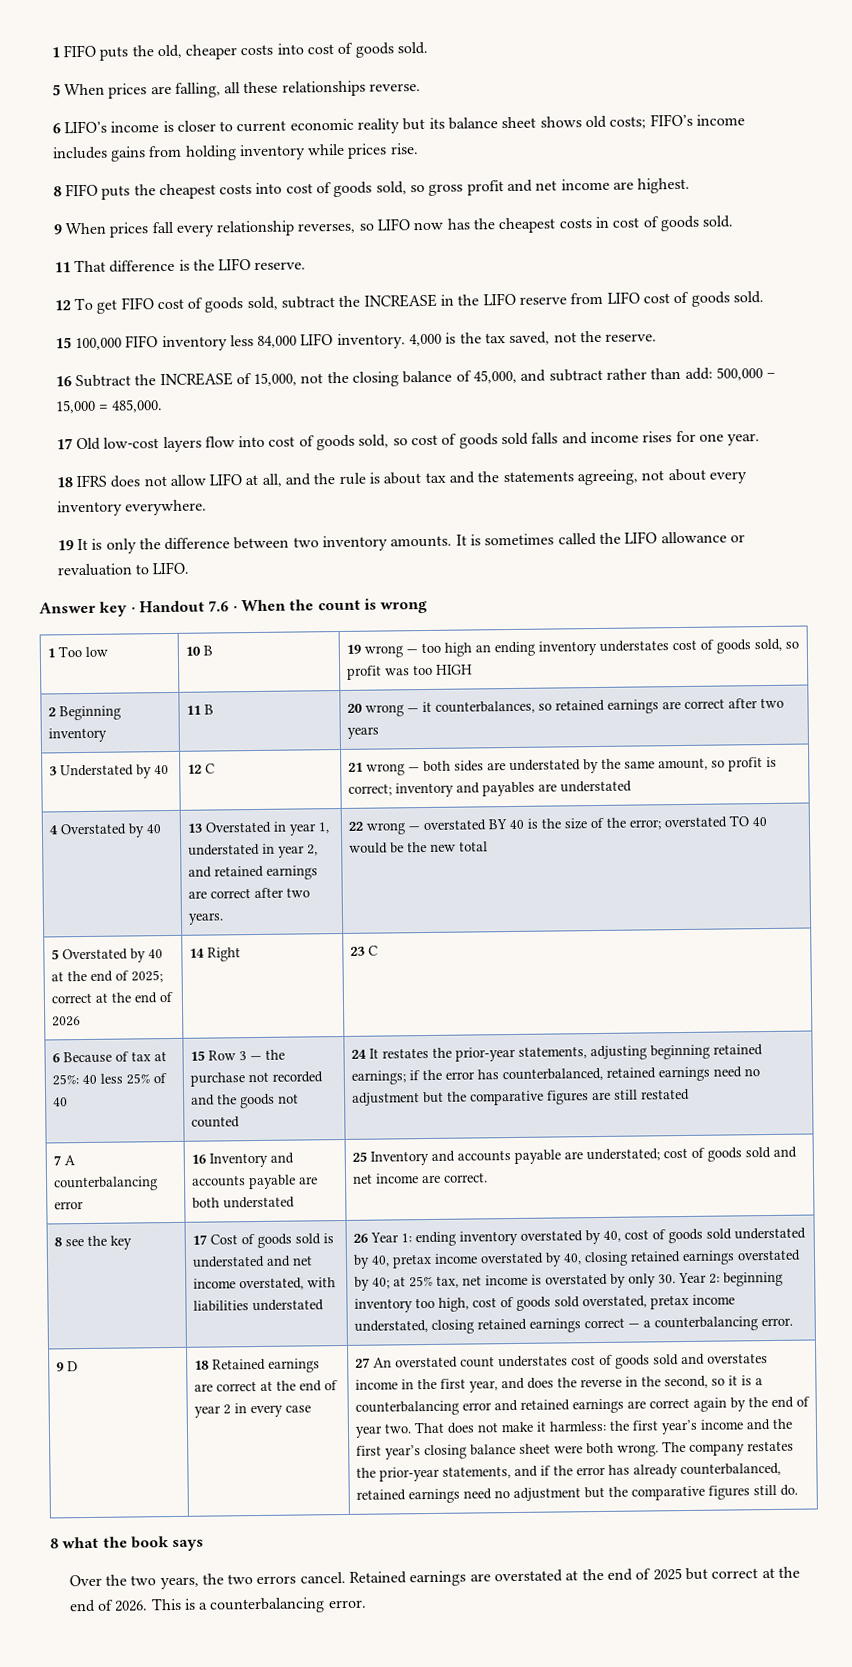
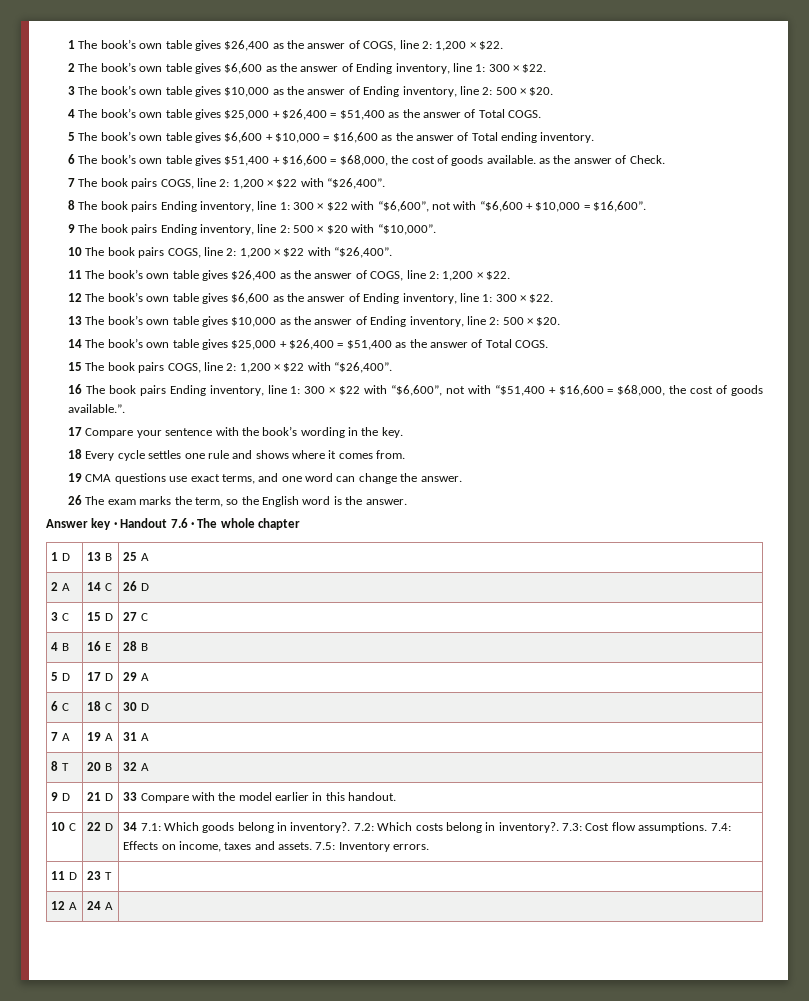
[50,41,429,61] [51,80,422,99] [51,113,746,134] [51,143,419,162] [52,177,691,200] [52,215,734,238] [53,258,307,273] [53,291,764,314] [54,330,658,352] [54,367,777,388] [54,399,164,414] [55,430,761,453] [55,468,747,488] [56,499,207,517] [56,531,746,554] [56,561,190,577] 1 FIFO puts the old, cheaper costs into cost of goods sold. // 5 When prices are falling, all these relationships reverse. // 6 LIFO’s income is closer to current economic reality but its balance sheet shows old costs; FIFO’s income includes gains from holding inventory while prices rise. // 8 FIFO puts the cheapest costs into cost of goods sold, so gross profit and net income are highest. // 9 When prices fall every relationship reverses, so LIFO now has the cheapest costs in cost of goods sold. // 11 That difference is the LIFO reserve. // 12 To get FIFO cost of goods sold, subtract the INCREASE in the LIFO reserve from LIFO cost of goods sold. // 15 100,000 FIFO inventory less 84,000 LIFO inventory. 4,000 is the tax saved, not the reserve. // 16 Subtract the INCREASE of 15,000, not the closing balance of 45,000, and subtract rather than add: 500,000 − 15,000 = 485,000. // 17 Old low-cost layers flow into cost of goods sold, so cost of goods sold falls and income rises for one year. // 18 IFRS does not allow LIFO at all, and the rule is about tax and the statements agreeing, not about every inventory everywhere. // 19 It is only the difference between two inventory amounts. It is sometimes called the LIFO allowance or revaluation to LIFO. -> [68,39,504,51] [68,62,547,74] [68,85,554,97] [68,108,542,120] [68,131,595,143] [68,154,665,166] [68,178,386,189] [68,200,647,212] [68,224,436,235] [68,247,393,258] [68,269,511,281] [68,292,554,304] [68,315,561,327] [68,338,549,350] [68,362,393,373] [68,384,763,396] [68,404,126,413] [68,426,403,438] [68,449,406,461] [68,473,462,484] [68,495,407,507] 1 The book’s own table gives $26,400 as the answer of COGS, line 2: 1,200 × $22. // 2 The book’s own table gives $6,600 as the answer of Ending inventory, line 1: 300 × $22. // 3 The book’s own table gives $10,000 as the answer of Ending inventory, line 2: 500 × $20. // 4 The book’s own table gives $25,000 + $26,400 = $51,400 as the answer of Total COGS. // 5 The book’s own table gives $6,600 + $10,000 = $16,600 as the answer of Total ending inventory. // 6 The book’s own table gives $51,400 + $16,600 = $68,000, the cost of goods available. as the answer of Check. // 7 The book pairs COGS, line 2: 1,200 × $22 with “$26,400”. // 8 The book pairs Ending inventory, line 1: 300 × $22 with “$6,600”, not with “$6,600 + $10,000 = $16,600”. // 9 The book pairs Ending inventory, line 2: 500 × $20 with “$10,000”. // 10 The book pairs COGS, line 2: 1,200 × $22 with “$26,400”. // 11 The book’s own table gives $26,400 as the answer of COGS, line 2: 1,200 × $22. // 12 The book’s own table gives $6,600 as the answer of Ending inventory, line 1: 300 × $22. // 13 The book’s own table gives $10,000 as the answer of Ending inventory, line 2: 500 × $20. // 14 The book’s own table gives $25,000 + $26,400 = $51,400 as the answer of Total COGS. // 15 The book pairs COGS, line 2: 1,200 × $22 with “$26,400”. // 16 The book pairs Ending inventory, line 1: 300 × $22 with “$6,600”, not with “$51,400 + $16,600 = $68,000, the cost of goods available.”. // 17 Compare your sentence with the book’s wording in the key. // 18 Every cycle settles one rule and shows where it comes from. // 19 CMA questions use exact terms, and one word can change the answer. // 26 The exam marks the term, so the English word is the answer.
[240,598,429,614] [46,646,108,658] [184,645,213,656] [345,638,799,658] [346,664,473,680] [47,705,121,721] [47,727,107,743] [185,704,214,715] [346,697,784,717] [346,726,379,739] [48,764,169,779] [186,763,215,774] [347,756,777,776] [347,780,632,798] [48,823,161,838] [186,821,329,836] [187,843,318,858] [187,865,318,880] [187,887,310,899] [187,912,224,925] [347,815,767,835] [348,841,488,854] [50,948,163,963] [50,970,163,983] [50,991,173,1004] [51,1016,81,1027] [188,947,241,962] [349,945,378,956] [51,1051,167,1064] [51,1073,167,1086] [52,1097,68,1107] [189,1049,285,1061] [189,1071,323,1087] [190,1093,299,1109] [190,1116,240,1128] [350,1044,763,1062] [350,1066,760,1085] [351,1088,690,1106] [52,1155,76,1166] [52,1176,158,1192] [53,1201,84,1210] [190,1152,294,1168] [190,1174,318,1190] [191,1196,295,1209] [351,1146,797,1166] [351,1172,488,1184] [53,1235,132,1250] [191,1233,334,1249] [191,1255,313,1268] [192,1277,336,1291] [192,1299,324,1312] [352,1227,806,1247] [352,1249,801,1269] [353,1271,783,1291] [353,1294,735,1313] [353,1316,793,1334] [55,1361,78,1372] [193,1358,320,1373] [193,1380,338,1392] [193,1403,311,1418] [354,1353,768,1369] [354,1375,763,1393] [354,1396,810,1416] [354,1418,792,1438] [355,1440,794,1460] [355,1462,781,1482] [355,1484,798,1504] [50,1536,205,1552] [68,1566,800,1590] [68,1597,367,1614] When the count is wrong // 1 Too low | 10 B | 19 wrong — too high an ending inventory understates cost of goods sold, so profit was too HIGH // 2 Beginning inventory | 11 B | 20 wrong — it counterbalances, so retained earnings are correct after two years // 3 Understated by 40 | 12 C | 21 wrong — both sides are understated by the same amount, so profit is correct; inventory and payables are understated // 4 Overstated by 40 | 13 Overstated in year 1, understated in year 2, and retained earnings are correct after two years. | 22 wrong — overstated BY 40 is the size of the error; overstated TO 40 would be the new total // 5 Overstated by 40 at the end of 2025; correct at the end of 2026 | 14 Right | 23 C // 6 Because of tax at 25%: 40 less 25% of 40 | 15 Row 3 — the purchase not recorded and the goods not counted | 24 It restates the prior-year statements, adjusting beginning retained earnings; if the error has counterbalanced, retained earnings need no adjustment but the comparative figures are still restated // 7 A counterbalancing error | 16 Inventory and accounts payable are both understated | 25 Inventory and accounts payable are understated; cost of goods sold and net income are correct. // 8 see the key | 17 Cost of goods sold is understated and net income overstated, with liabilities understated | 26 Year 1: ending inventory overstated by 40, cost of goods sold understated by 40, pretax income overstated by 40, closing retained earnings overstated by 40; at 25% tax, net income is overstated by only 30. Year 2: beginning inventory too high, cost of goods sold overstated, pretax income understated, closing retained earnings correct — a counterbalancing error. // 9 D | 18 Retained earnings are correct at the end of year 2 in every case | 27 An overstated count understates cost of goods sold and overstates income in the first year, and does the reverse in the second, so it is a counterbalancing error and retained earnings are correct again by the end of year two. That does not make it harmless: the first year’s income and the first year’s closing balance sheet were both wrong. The company restates the prior-year statements, and if the error has already counterbalanced, retained earnings need no adjustment but the comparative figures still do. // 8 what the book says // Over the two years, the two errors cancel. Retained earnings are overstated at the end of 2025 but correct at the end of 2026. This is a counterbalancing error. -> [197,518,300,530] [51,552,70,561] [87,552,112,561] [123,552,149,561] [51,582,70,591] [87,582,112,591] [123,581,149,591] [51,612,69,621] [87,612,113,621] [123,612,148,621] [51,642,69,651] [87,641,111,651] [123,641,148,651] [51,672,70,681] [87,672,113,681] [123,672,149,681] [51,701,69,711] [87,701,112,711] [123,702,149,711] [51,732,70,741] [87,732,113,741] [123,732,149,741] [51,761,69,771] [87,762,112,771] [123,762,149,771] [51,792,70,801] [87,792,113,801] [123,792,397,803] [51,822,76,831] [87,822,113,831] [123,822,731,833] [123,841,430,852] [51,871,77,880] [87,871,112,880] [51,901,77,910] [87,901,113,910] The whole chapter // 1 D | 13 B | 25 A // 2 A | 14 C | 26 D // 3 C | 15 D | 27 C // 4 B | 16 E | 28 B // 5 D | 17 D | 29 A // 6 C | 18 C | 30 D // 7 A | 19 A | 31 A // 8 T | 20 B | 32 A // 9 D | 21 D | 33 Compare with the model earlier in this handout. // 10 C | 22 D | 34 7.1: Which goods belong in inventory?. 7.2: Which costs belong in inventory?. 7.3: Cost flow assumptions. 7.4: Effects on income, taxes and assets. 7.5: Inventory errors. // 11 D | 23 T | // 12 A | 24 A |

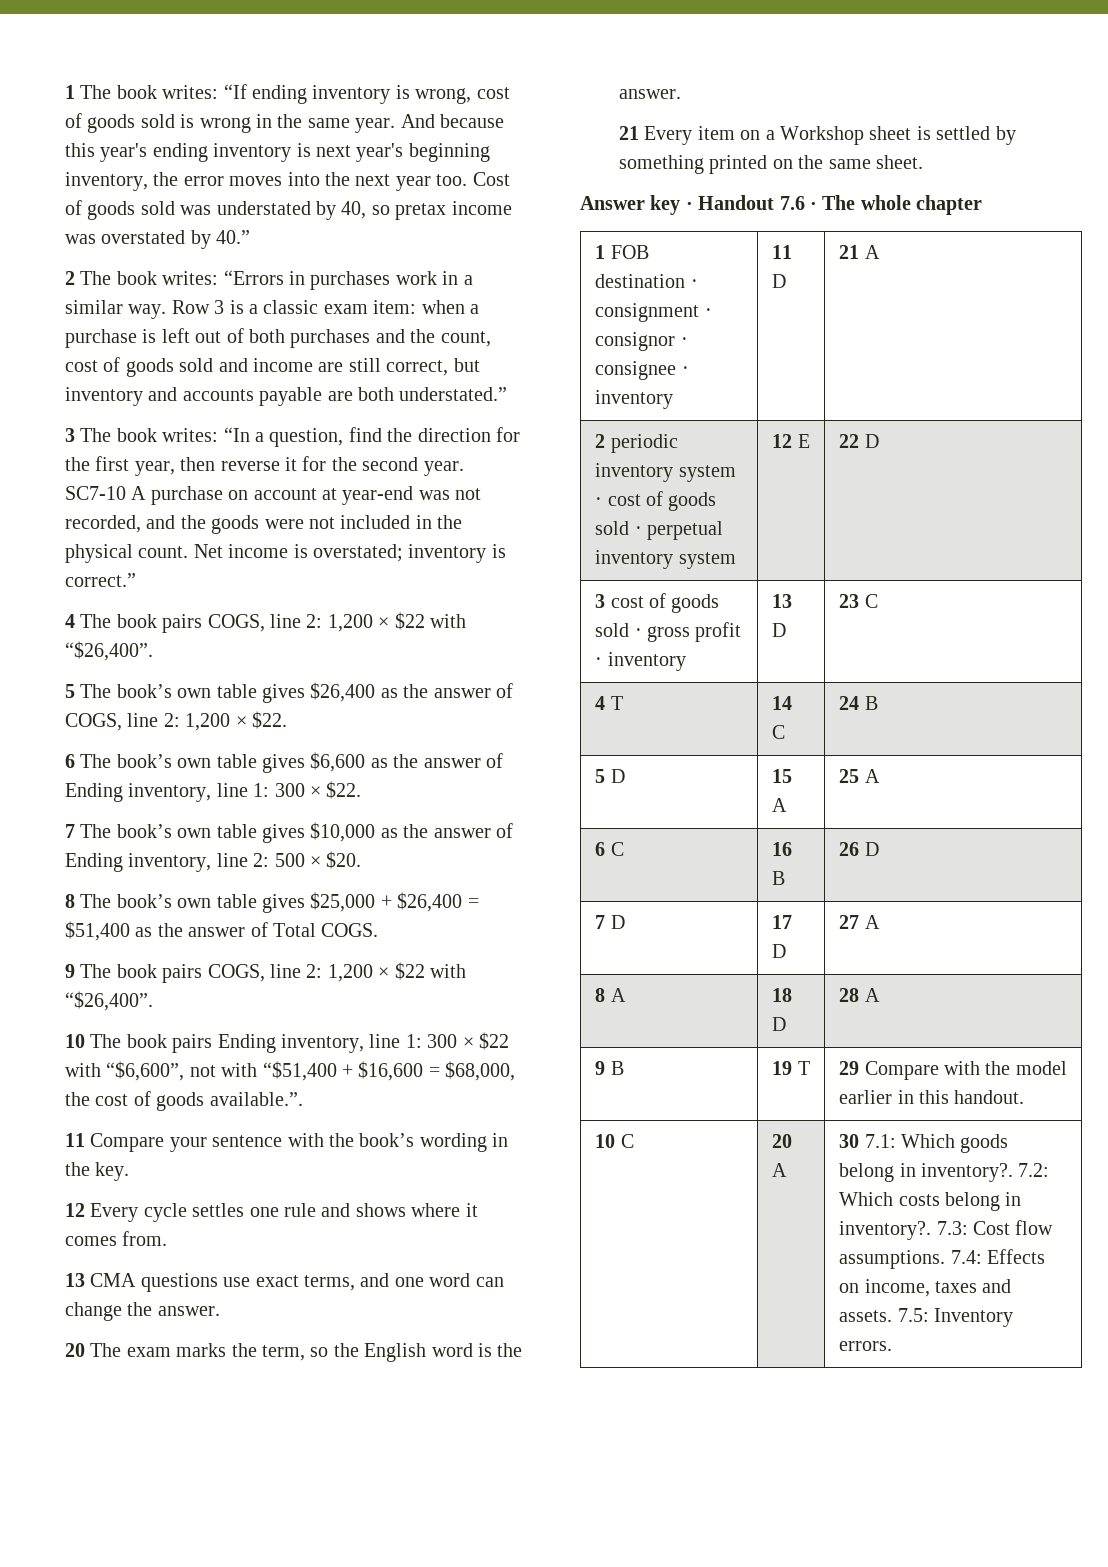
(98, 44) none -> [116,84,510,104] [64,113,504,133] [64,143,490,162] [64,172,510,191] [64,200,512,220] [64,230,251,249] [64,270,473,290] [64,300,479,319] [64,328,491,348] [64,357,480,377] [64,387,508,406] [64,427,520,447] [64,456,464,476] [64,486,482,505] [64,515,463,534] [64,544,506,563] [64,573,136,587] [64,612,466,633] [64,641,153,661] [64,684,112,698] book writes: “If ending inventory is wrong, cost of goods sold is wrong in the same year. And because this year's ending inventory is next year's beginning inventory, the error moves into the next year too. Cost of goods sold was understated by 40, so pretax income was overstated by 40.” // 2 The book writes: “Errors in purchases work in a similar way. Row 3 is a classic exam item: when a purchase is left out of both purchases and the count, cost of goods sold and income are still correct, but inventory and accounts payable are both understated.” // 3 The book writes: “In a question, find the direction for the first year, then reverse it for the second year. SC7-10 A purchase on account at year-end was not recorded, and the goods were not included in the physical count. Net income is overstated; inventory is correct.” // 4 The book pairs COGS, line 2: 1,200 × $22 with “$26,400”. // 5 The
[68,63,76,72] 2 -> [64,754,75,768] 6
[68,86,76,95] 3 -> [64,824,75,838] 7
[68,109,76,118] 4 -> [64,894,75,908] 8
[68,131,595,143] [68,154,665,166] [68,178,76,187] 5 The book’s own table gives $6,600 + $10,000 = $16,600 as the answer of Total ending inventory. // 6 The book’s own table gives $51,400 + $16,600 = $68,000, the cost of goods available. as the answer of Check. // 7 -> [64,964,75,978] 9
[68,200,647,212] [68,224,436,235] [68,247,393,258] [68,269,511,281] [68,292,554,304] [68,315,561,327] [68,338,549,350] [68,362,393,373] [68,384,83,394] 8 The book pairs Ending inventory, line 1: 300 × $22 with “$6,600”, not with “$6,600 + $10,000 = $16,600”. // 9 The book pairs Ending inventory, line 2: 500 × $20 with “$10,000”. // 10 The book pairs COGS, line 2: 1,200 × $22 with “$26,400”. // 11 The book’s own table gives $26,400 as the answer of COGS, line 2: 1,200 × $22. // 12 The book’s own table gives $6,600 as the answer of Ending inventory, line 1: 300 × $22. // 13 The book’s own table gives $10,000 as the answer of Ending inventory, line 2: 500 × $20. // 14 The book’s own table gives $25,000 + $26,400 = $51,400 as the answer of Total COGS. // 15 The book pairs COGS, line 2: 1,200 × $22 with “$26,400”. // 16 -> [64,1034,85,1048] 10
[68,427,83,436] 17 -> [64,1133,85,1147] 11
[68,449,83,459] 18 -> [64,1203,85,1217] 12
[68,473,83,482] 19 -> [64,1273,85,1287] 13
[68,495,83,505] 26 -> [64,1343,85,1357] 20
(407, 502) none -> [618,126,1016,145] [618,155,923,174] // 21 Every item on a Workshop sheet is settled by something printed on the same sheet.
[61,553,70,561] [87,552,112,561] [123,552,149,561] [51,582,70,591] [87,582,112,591] [123,581,149,591] [51,612,69,621] [87,612,113,621] [123,612,148,621] [51,642,69,651] [87,641,111,651] [123,641,138,651] D | 13 B | 25 A // 2 A | 14 C | 26 D // 3 C | 15 D | 27 C // 4 B | 16 E | 28 -> [610,245,649,259] [595,274,698,288] [595,303,712,322] [595,332,688,351] [595,361,689,380] [595,390,674,409] [772,245,793,259] [772,274,787,288] [839,245,880,259] [595,434,678,453] [595,463,736,482] [595,491,717,511] [595,521,723,540] [595,550,736,569] [772,434,810,448] [839,434,879,448] [595,593,720,613] [595,622,742,642] [595,652,686,671] [772,594,793,608] [772,623,787,637] [839,594,878,608] [595,696,623,710] [772,696,793,710] [772,725,786,739] [839,696,860,710] FOB destination · consignment · consignor · consignee · inventory | 11 D | 21 A // 2 periodic inventory system · cost of goods sold · perpetual inventory system | 12 E | 22 D // 3 cost of goods sold · gross profit · inventory | 13 D | 23 C // 4 T | 14 C | 24
[87,672,113,681] [123,672,138,681] 17 D | 29 -> [772,769,793,783] [772,798,788,812] [839,769,860,783] 15 A | 25
[87,701,112,711] [123,702,138,711] 18 C | 30 -> [772,842,793,856] [772,871,786,885] [839,842,860,856] 16 B | 26
[61,733,70,741] [87,732,113,741] [123,732,149,741] [51,761,69,771] [87,762,112,771] [123,762,149,771] [51,792,70,801] [87,792,113,801] [123,792,138,801] A | 19 A | 31 A // 8 T | 20 B | 32 A // 9 D | 21 D | 33 -> [610,915,625,929] [772,915,793,929] [772,944,787,958] [839,915,880,929] [595,988,626,1002] [772,988,793,1002] [772,1017,787,1031] [839,988,880,1002] [595,1061,624,1075] [772,1061,810,1075] [839,1061,860,1075] D | 17 D | 27 A // 8 A | 18 D | 28 A // 9 B | 19 T | 29
[87,822,113,831] [123,822,138,831] 22 D | 34 -> [772,1134,793,1148] [772,1163,788,1177] [839,1134,860,1148] 20 A | 30
[51,871,77,880] [87,871,112,880] [51,901,77,910] [87,901,113,910] // 11 D | 23 T | // 12 A | 24 A | -> (893, 1346) none

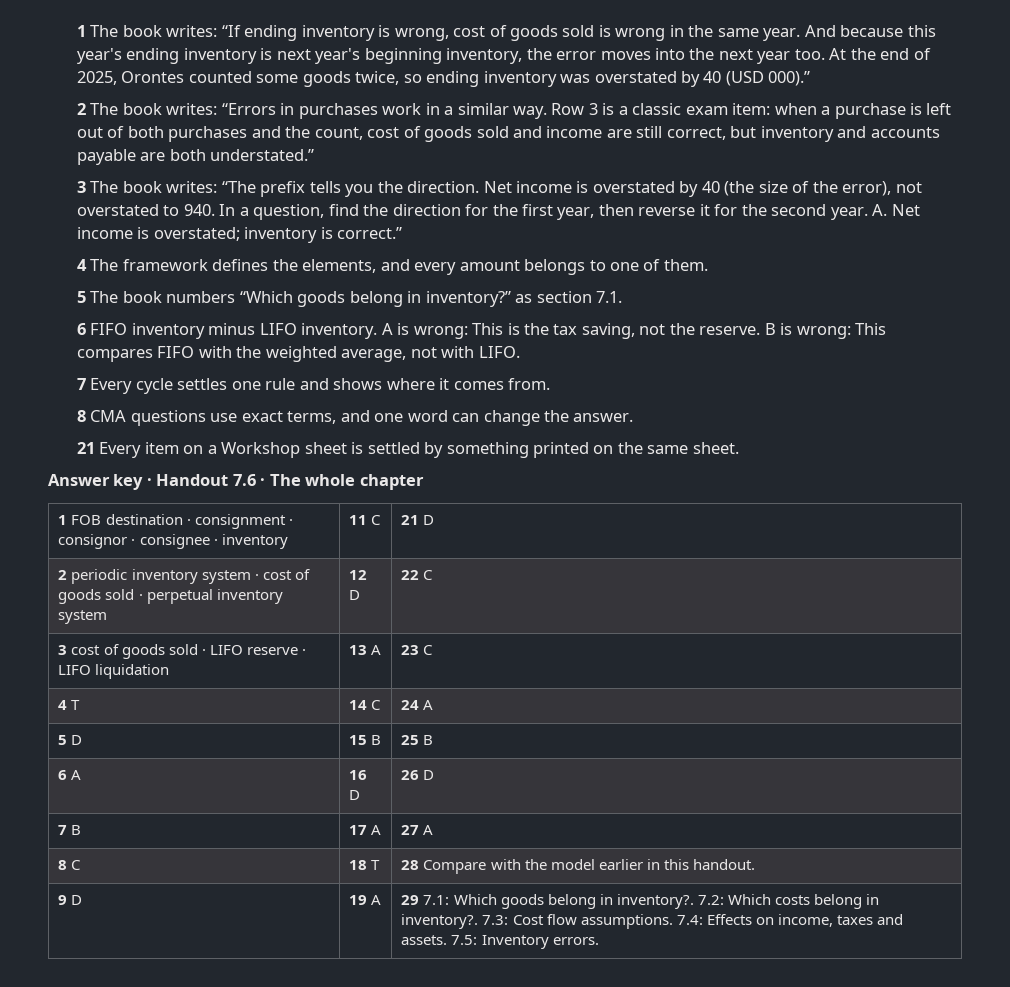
[472,172,510,186] [64,200,512,220] [64,230,251,249] Cost of goods sold was understated by 40, so pretax income was overstated by 40.” -> [829,48,931,60] [76,71,811,87] At the end of 2025, Orontes counted some goods twice, so ending inventory was overstated by 40 (USD 000).”
[223,427,250,442] “In -> [221,181,922,197] [76,204,236,216] “The prefix tells you the direction. Net income is overstated by 40 (the size of the error), not overstated to 940. In
[64,486,482,505] [64,515,463,534] [64,544,189,563] SC7-10 A purchase on account at year-end was not recorded, and the goods were not included in the physical count. -> [872,204,888,216] A.
[116,612,466,633] [64,641,153,661] [64,682,513,703] [64,711,287,731] [64,752,503,773] [64,781,362,802] [64,822,513,843] [64,851,362,872] [64,892,479,913] [64,921,379,941] [64,962,466,983] [64,991,153,1011] [64,1032,509,1053] [64,1061,516,1081] [64,1091,303,1111] [64,1133,509,1152] [64,1162,130,1181] [64,1203,85,1217] book pairs COGS, line 2: 1,200 × $22 with “$26,400”. // 5 The book’s own table gives $26,400 as the answer of COGS, line 2: 1,200 × $22. // 6 The book’s own table gives $6,600 as the answer of Ending inventory, line 1: 300 × $22. // 7 The book’s own table gives $10,000 as the answer of Ending inventory, line 2: 500 × $20. // 8 The book’s own table gives $25,000 + $26,400 = $51,400 as the answer of Total COGS. // 9 The book pairs COGS, line 2: 1,200 × $22 with “$26,400”. // 10 The book pairs Ending inventory, line 1: 300 × $22 with “$6,600”, not with “$51,400 + $16,600 = $68,000, the cost of goods available.”. // 11 Compare your sentence with the book’s wording in the key. // 12 -> [122,259,708,275] [76,291,622,307] [76,323,887,339] [76,346,520,362] [76,378,86,390] framework defines the elements, and every amount belongs to one of them. // 5 The book numbers “Which goods belong in inventory?” as section 7.1. // 6 FIFO inventory minus LIFO inventory. A is wrong: This is the tax saving, not the reserve. B is wrong: This compares FIFO with the weighted average, not with LIFO. // 7
[64,1273,85,1287] 13 -> [76,410,86,422] 8
[64,1343,523,1362] [618,89,681,99] // 20 The exam marks the term, so the English word is the answer. -> (634, 417) none
[772,274,787,288] [839,245,880,259] D | 21 A -> [371,515,382,525] [401,515,435,525] C | 21 D
[797,434,810,448] E -> [349,590,361,600] D
[864,434,879,448] D -> [423,570,434,580] C
[646,622,742,642] [595,652,686,671] [772,594,793,608] [772,623,787,637] gross profit · inventory | 13 D -> [209,645,306,655] [58,664,170,679] [349,645,382,655] LIFO reserve · LIFO liquidation | 13 A
[864,696,878,710] B -> [423,700,434,710] A
[772,798,788,812] [839,769,880,783] [595,842,624,856] A | 25 A // 6 C -> [371,735,382,745] [401,735,434,745] [58,770,82,780] B | 25 B // 6 A
[772,871,786,885] B -> [349,790,361,800] D
[610,915,625,929] D -> [71,825,82,835] B
[772,944,787,958] D -> [371,825,382,835] A
[610,988,626,1002] A -> [71,860,82,870] C
[772,1017,787,1031] D -> [371,860,381,870] T
[864,988,880,1002] [595,1061,624,1075] [772,1061,810,1075] [839,1061,860,1075] A // 9 B | 19 T | 29 -> (420, 865) none
[595,1134,634,1148] [772,1134,793,1148] [772,1163,788,1177] [839,1134,860,1148] 10 C | 20 A | 30 -> [58,895,83,905] [349,895,382,905] [401,895,420,905] 9 D | 19 A | 29

